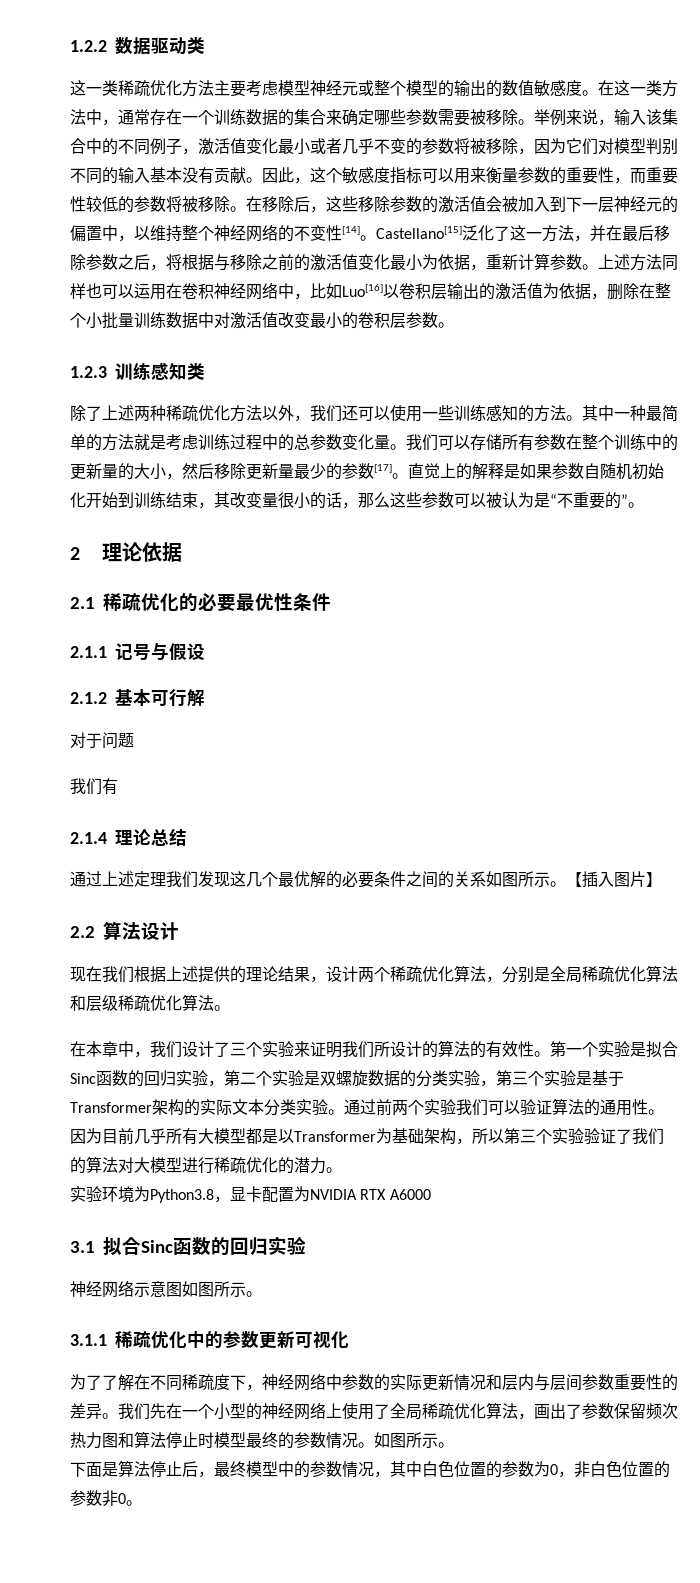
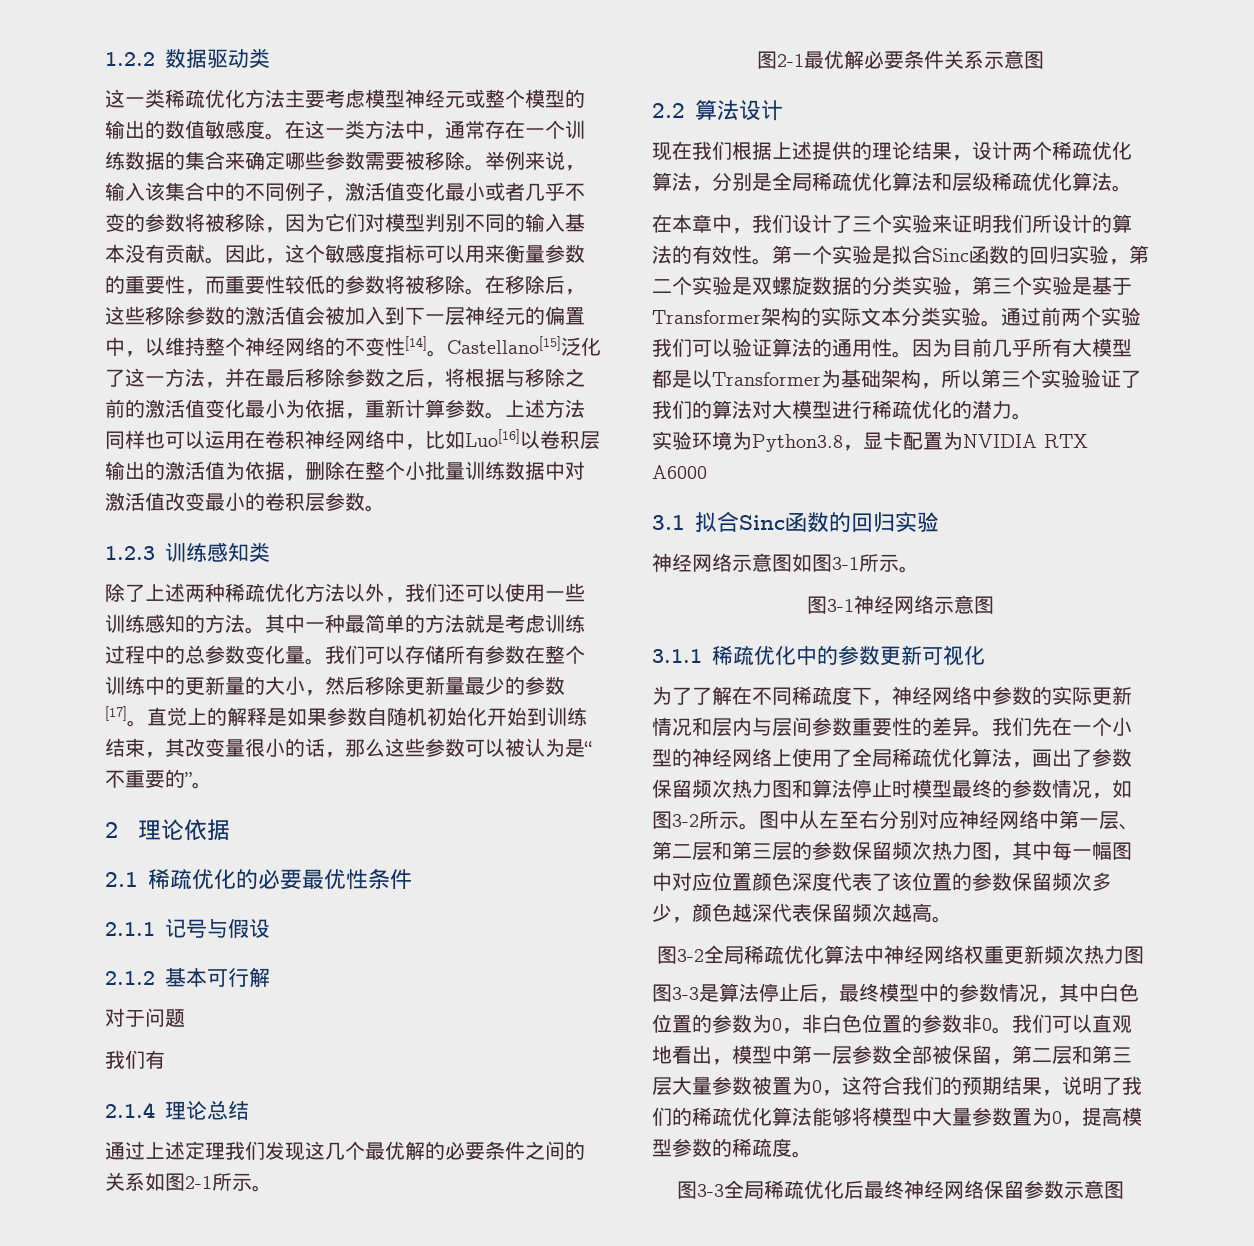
[518,871,662,888] 所示。【插入图片】 -> [185,1173,272,1192] [757,50,1044,69] 2-1所示。 // 图2-1最优解必要条件关系示意图
[214,1281,262,1297] 所示。 -> [832,554,919,573] [807,595,994,614] 3-1所示。 // 图3-1神经网络示意图
[358,1432,454,1448] [70,1462,102,1477] 。如图所示。 // 下面 -> [1092,779,1132,799] [652,810,1139,830] [652,841,1132,861] [652,872,1112,891] [652,903,952,923] [657,945,1144,964] [652,984,699,1002] ，如图3-2所示。图中从左至右分别对应神经网络中第一层、第二层和第三层的参数保留频次热力图，其中每一幅图中对应位置颜色深度代表了该位置的参数保留频次多少，颜色越深代表保留频次越高。 // 图3-2全局稀疏优化算法中神经网络权重更新频次热力图 // 图3-3
(142, 1503) none -> [1012,1014,1132,1033] [652,1045,1132,1065] [652,1076,1142,1096] [652,1107,1142,1127] [652,1138,812,1158] [677,1180,1124,1199] 我们可以直观地看出，模型中第一层参数全部被保留，第二层和第三层大量参数被置为0，这符合我们的预期结果，说明了我们的稀疏优化算法能够将模型中大量参数置为0，提高模型参数的稀疏度。 // 图3-3全局稀疏优化后最终神经网络保留参数示意图

